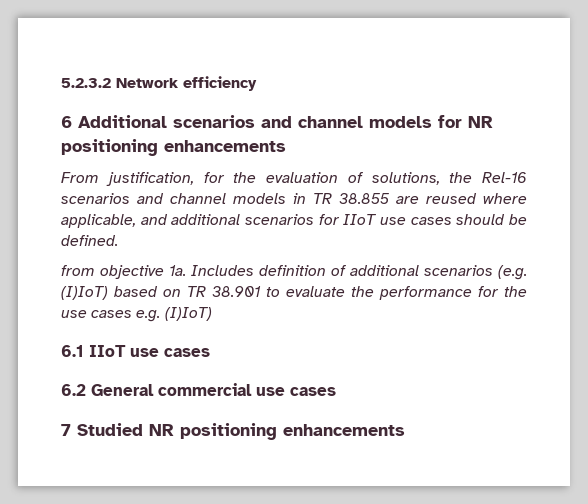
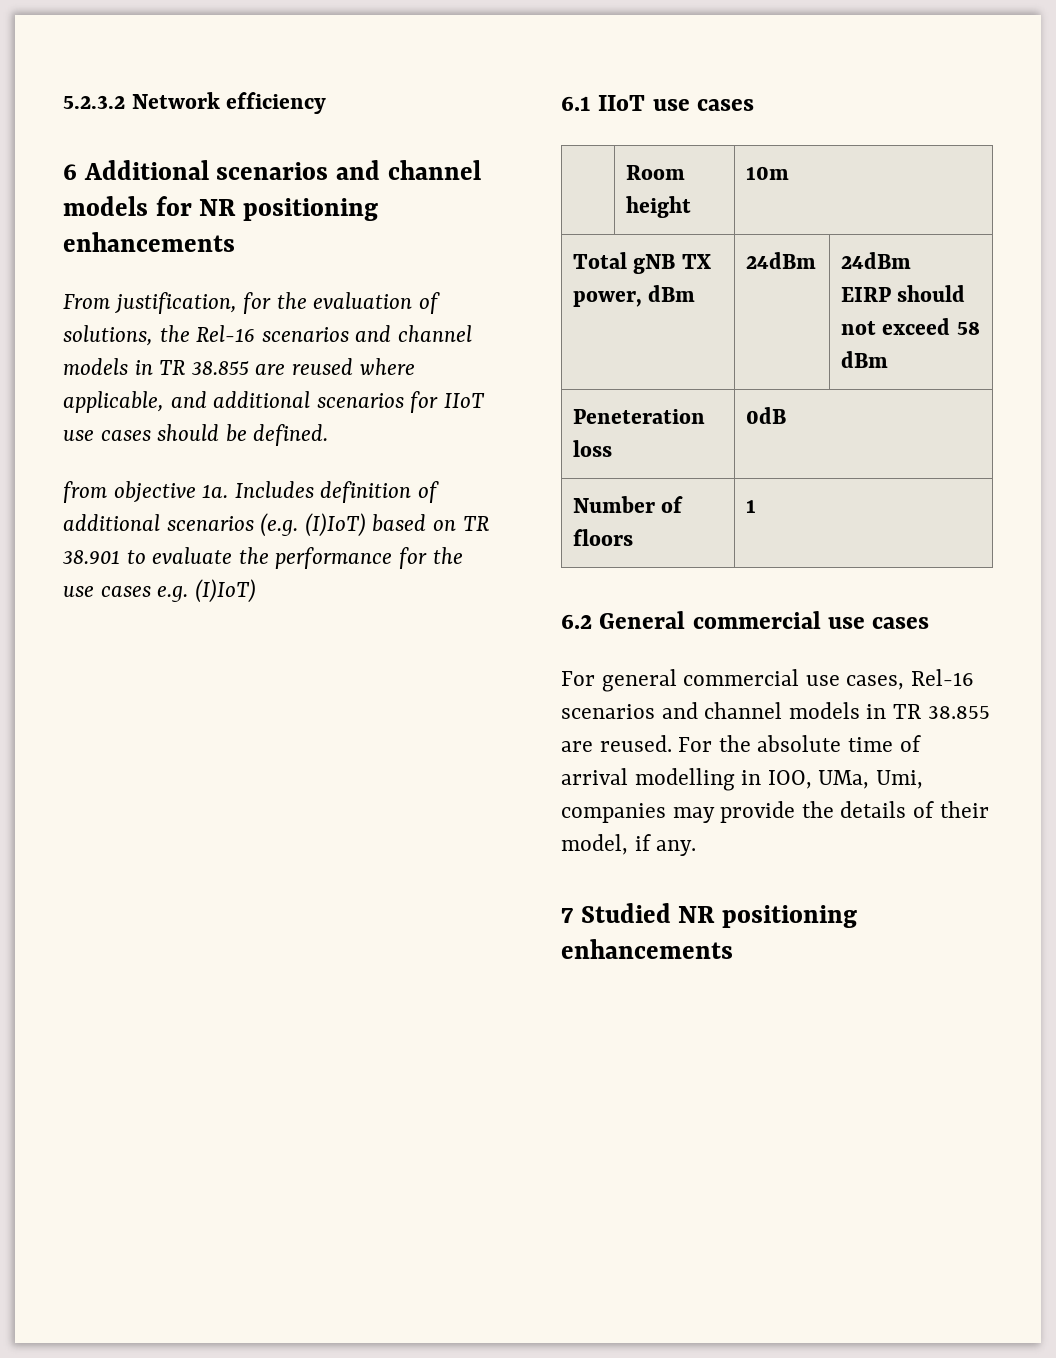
(210, 352) none -> [625,165,685,180] [625,196,691,218] [745,166,789,180] [572,252,711,274] [572,285,696,307] [745,252,816,269] [840,252,911,269] [840,285,966,302] [840,318,980,335] [840,351,888,368] [572,409,705,424] [572,440,612,457] [745,407,786,424] [572,496,684,513] [572,529,633,546] [745,500,756,513] // | Room height | 10m // Total gNB TX power, dBm | 24dBm | 24dBm // EIRP should not exceed 58 dBm // Peneteration loss | 0dB // Number of floors | 1
(336, 391) none -> [561,669,975,692] [561,702,990,719] [561,735,921,752] [561,768,924,791] [561,801,989,823] [561,834,697,856] // For general commercial use cases, Rel-16 scenarios and channel models in TR 38.855 are reused. For the absolute time of arrival modelling in IOO, UMa, Umi, companies may provide the details of their model, if any.

